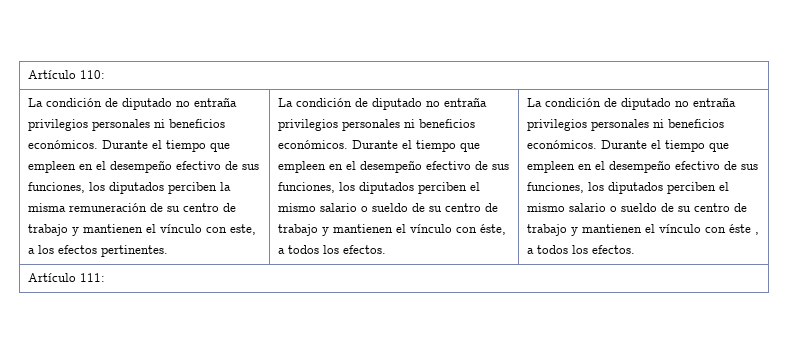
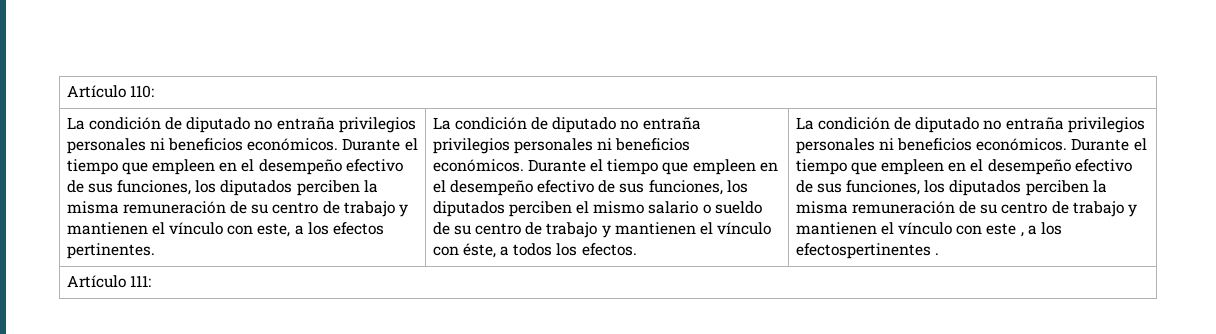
[718,182,729,191] [526,203,657,212] el mismo salario o sueldo -> [1092,180,1107,193] [795,201,955,214] la misma remuneración
[728,224,751,233] éste -> [986,223,1017,235] este
[536,245,635,254] todos los efectos. -> [1040,222,1062,235] [795,243,939,259] los efectospertinentes .

